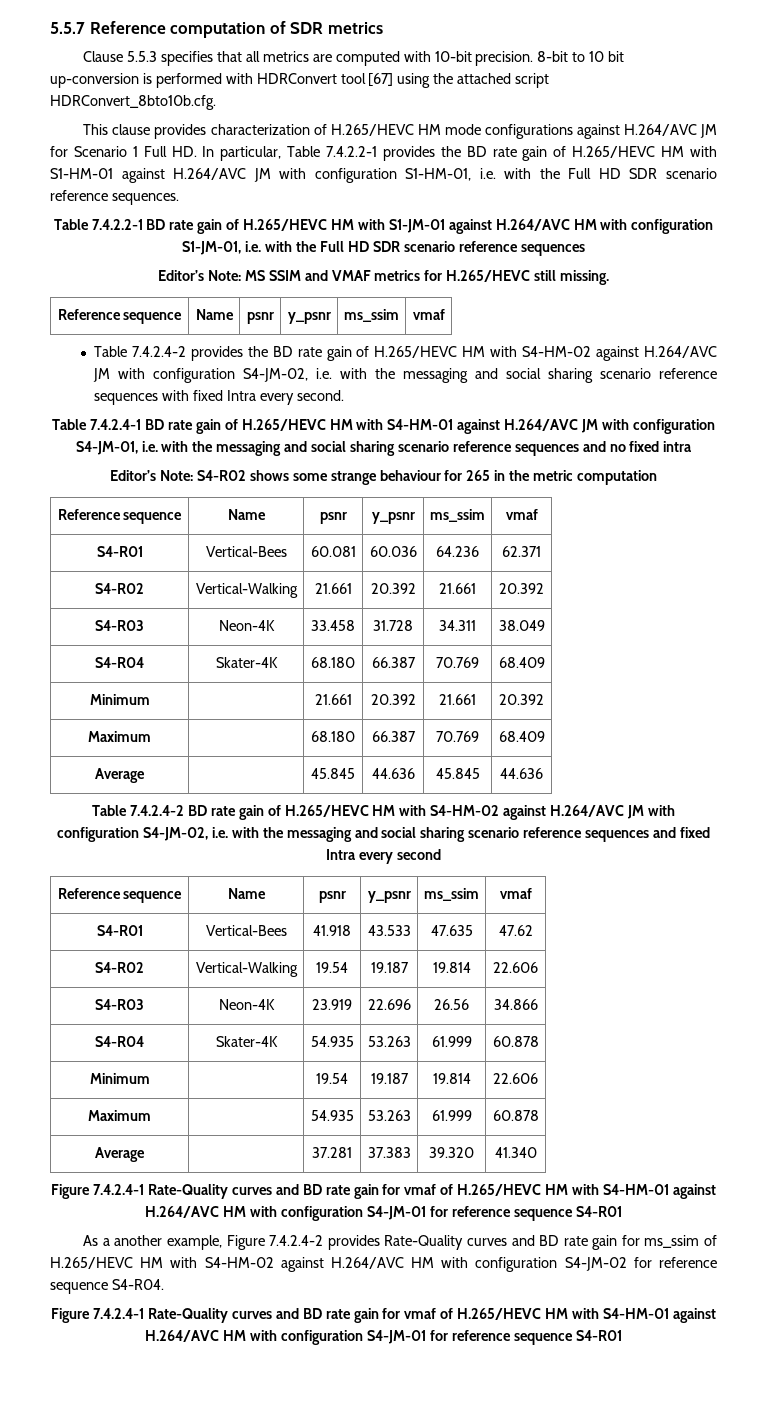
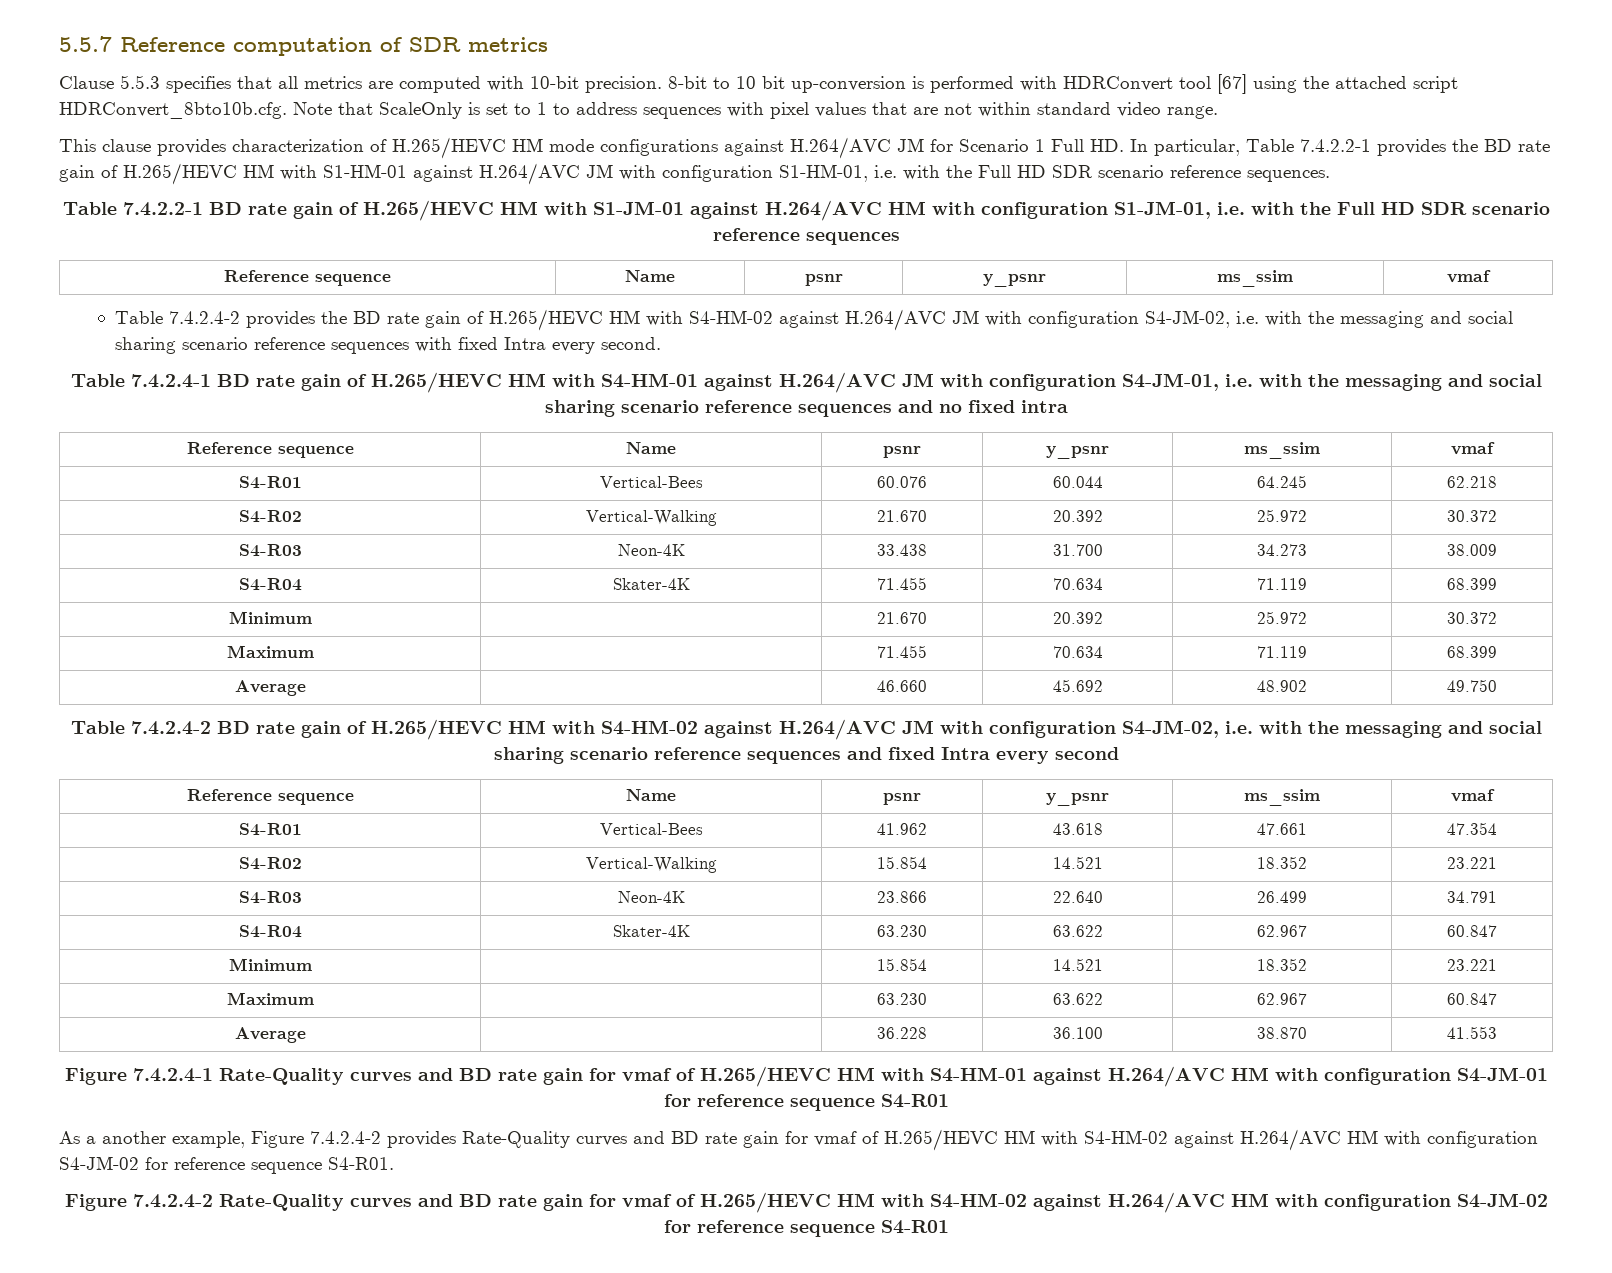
(216, 102) none -> [293,102,1218,119] Note that ScaleOnly is set to 1 to address sequences with pixel values that are not within standard video range.
[157,270,610,285] // Editor’s Note: MS SSIM and VMAF metrics for H.265/HEVC still missing. -> (900, 238) none
[110,470,657,485] [57,509,183,524] [227,509,266,520] [319,512,347,524] [371,512,415,524] [430,509,485,522] [505,509,538,520] [96,546,143,557] [205,546,287,557] [310,546,356,557] [369,546,417,557] [436,546,479,557] [502,546,541,557] [95,583,144,594] [195,583,298,598] [314,583,352,594] [370,583,416,594] [439,583,476,594] [499,583,544,594] [95,620,144,631] [218,620,275,631] [311,620,355,631] [373,620,413,631] [439,620,476,631] [498,620,545,631] [95,657,144,668] [215,657,278,668] [311,657,355,668] [371,657,416,668] [436,657,479,668] [498,657,545,668] [89,694,150,705] [314,694,352,705] [370,694,416,705] [439,694,476,705] [499,694,544,705] [88,731,151,742] [311,731,355,742] [371,731,416,742] [436,731,479,742] [498,731,545,742] [95,768,145,783] [311,768,355,779] [371,768,415,779] [435,768,480,779] [500,768,543,779] // Editor’s Note: S4-R02 shows some strange behaviour for 265 in the metric computation // Reference sequence | Name | psnr | y_psnr | ms_ssim | vmaf // S4-R01 | Vertical-Bees | 60.081 | 60.036 | 64.236 | 62.371 // S4-R02 | Vertical-Walking | 21.661 | 20.392 | 21.661 | 20.392 // S4-R03 | Neon-4K | 33.458 | 31.728 | 34.311 | 38.049 // S4-R04 | Skater-4K | 68.180 | 66.387 | 70.769 | 68.409 // Minimum | | 21.661 | 20.392 | 21.661 | 20.392 // Maximum | | 68.180 | 66.387 | 70.769 | 68.409 // Average | | 45.845 | 44.636 | 45.845 | 44.636 -> [186,442,354,458] [626,442,676,454] [883,446,921,458] [1046,446,1109,459] [1244,442,1320,459] [1451,442,1495,455] [238,476,302,489] [599,476,703,488] [877,476,927,488] [1052,476,1103,488] [1257,475,1307,488] [1447,476,1497,488] [238,510,302,523] [585,510,717,526] [877,510,927,522] [1052,510,1103,522] [1257,509,1307,522] [1447,510,1497,522] [238,544,302,557] [617,544,685,556] [877,544,927,556] [1052,544,1103,556] [1257,544,1307,556] [1447,544,1497,556] [238,578,302,591] [612,578,690,590] [877,577,927,590] [1052,578,1103,590] [1257,578,1307,590] [1447,578,1497,590] [228,611,312,624] [877,612,927,624] [1052,612,1103,624] [1257,611,1307,624] [1447,612,1497,624] [226,645,314,658] [877,645,927,658] [1052,646,1103,658] [1257,646,1307,658] [1447,646,1497,658] [234,680,306,696] [877,680,927,692] [1052,679,1103,692] [1257,680,1307,692] [1447,679,1497,692] // Reference sequence | Name | psnr | y_psnr | ms_ssim | vmaf // S4-R01 | Vertical-Bees | 60.076 | 60.044 | 64.245 | 62.218 // S4-R02 | Vertical-Walking | 21.670 | 20.392 | 25.972 | 30.372 // S4-R03 | Neon-4K | 33.438 | 31.700 | 34.273 | 38.009 // S4-R04 | Skater-4K | 71.455 | 70.634 | 71.119 | 68.399 // Minimum | | 21.670 | 20.392 | 25.972 | 30.372 // Maximum | | 71.455 | 70.634 | 71.119 | 68.399 // Average | | 46.660 | 45.692 | 48.902 | 49.750
[313,925,351,936] [367,925,411,936] [430,925,473,936] [498,925,533,936] [95,962,144,973] [195,962,298,977] [316,962,348,973] [370,962,409,973] [432,962,471,973] [493,962,538,973] [95,999,144,1010] [218,999,275,1010] [312,999,352,1010] [367,999,411,1010] [434,999,469,1010] [493,999,538,1010] [95,1036,144,1047] [215,1036,278,1047] [310,1036,354,1047] [367,1036,411,1047] [431,1036,472,1047] [492,1036,539,1047] [89,1073,150,1084] [316,1073,348,1084] [370,1073,409,1084] [432,1073,471,1084] [493,1073,538,1084] [88,1110,151,1121] [310,1110,354,1121] [367,1110,411,1121] [431,1110,472,1121] [492,1110,539,1121] [95,1147,145,1162] [312,1147,352,1158] [367,1147,411,1158] [429,1147,474,1158] [494,1147,537,1158] 41.918 | 43.533 | 47.635 | 47.62 // S4-R02 | Vertical-Walking | 19.54 | 19.187 | 19.814 | 22.606 // S4-R03 | Neon-4K | 23.919 | 22.696 | 26.56 | 34.866 // S4-R04 | Skater-4K | 54.935 | 53.263 | 61.999 | 60.878 // Minimum | | 19.54 | 19.187 | 19.814 | 22.606 // Maximum | | 54.935 | 53.263 | 61.999 | 60.878 // Average | | 37.281 | 37.383 | 39.320 | 41.340 -> [877,823,927,835] [1052,823,1103,835] [1257,823,1307,835] [1447,822,1497,835] [238,857,302,870] [585,857,717,873] [877,856,927,869] [1052,856,1103,869] [1257,856,1307,869] [1447,857,1497,869] [238,891,302,904] [617,891,685,903] [877,891,927,903] [1052,891,1103,903] [1257,891,1307,903] [1447,891,1497,903] [238,925,302,938] [612,925,690,937] [877,925,927,937] [1052,925,1103,937] [1257,925,1307,937] [1447,925,1497,937] [228,958,312,971] [877,958,927,971] [1052,958,1103,971] [1257,958,1307,971] [1447,959,1497,971] [226,992,314,1005] [877,993,927,1005] [1052,993,1103,1005] [1257,993,1307,1005] [1447,993,1497,1005] [234,1027,306,1043] [877,1027,927,1039] [1052,1027,1103,1039] [1257,1027,1307,1039] [1447,1026,1497,1039] 41.962 | 43.618 | 47.661 | 47.354 // S4-R02 | Vertical-Walking | 15.854 | 14.521 | 18.352 | 23.221 // S4-R03 | Neon-4K | 23.866 | 22.640 | 26.499 | 34.791 // S4-R04 | Skater-4K | 63.230 | 63.622 | 62.967 | 60.847 // Minimum | | 15.854 | 14.521 | 18.352 | 23.221 // Maximum | | 63.230 | 63.622 | 62.967 | 60.847 // Average | | 36.228 | 36.100 | 38.870 | 41.553
[644,1235,700,1248] ms_ssim -> [814,1131,857,1146] vmaf
[111,1279,164,1290] [51,1308,145,1323] S4-R04. // Figure 7.4.2.4-1 -> [328,1157,394,1170] [64,1194,213,1211] S4-R01. // Figure 7.4.2.4-2
[602,1308,716,1323] [145,1330,426,1345] S4-HM-01 against H.264/AVC HM with configuration S4-JM-01 -> [929,1192,1548,1213] S4-HM-02 against H.264/AVC HM with configuration S4-JM-02

